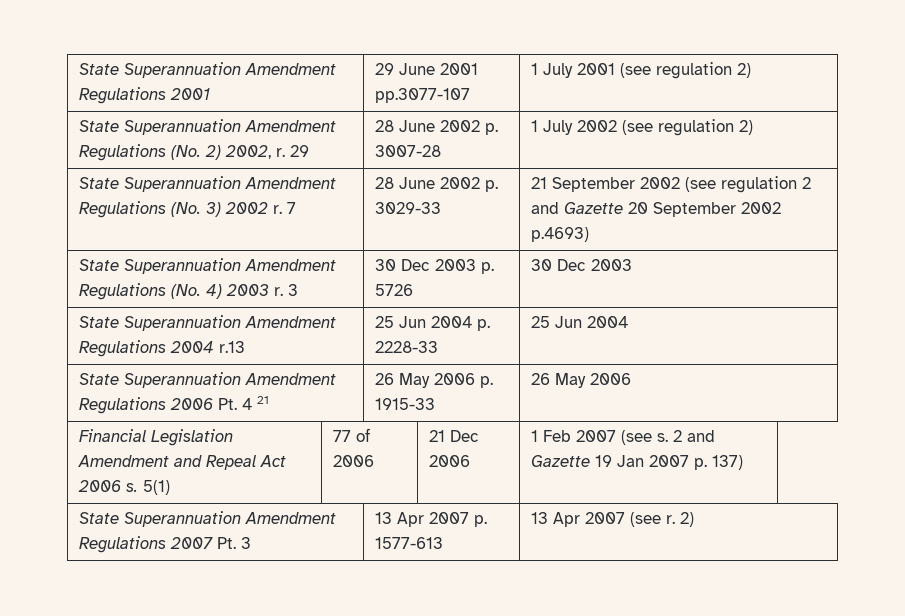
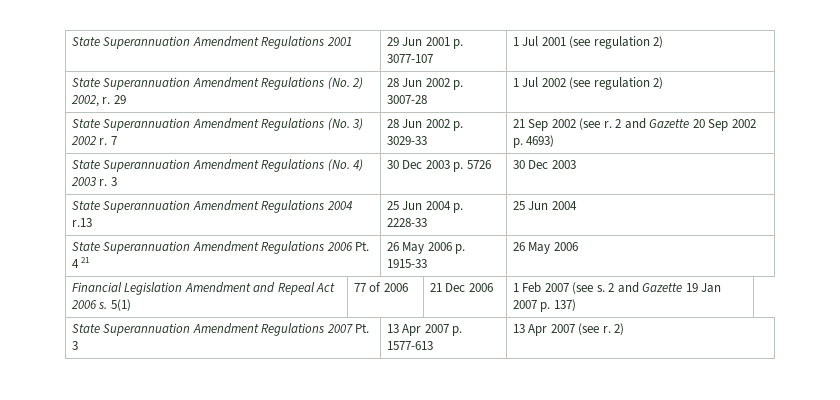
[398,63,478,75] [374,88,470,103] [530,63,573,78] June 2001 pp.3077-107 | 1 July -> [402,37,464,49] [386,54,433,63] [512,36,539,46] Jun 2001 p. 3077-107 | 1 Jul
[398,120,435,132] June -> [402,78,423,87] Jun
[542,120,573,135] July -> [522,77,539,87] Jul
[398,177,435,189] June -> [402,119,423,128] Jun
[551,176,797,193] September 2002 (see regulation -> [528,118,612,131] Sep 2002 (see r.
[652,202,781,217] [530,227,589,242] September 2002 p.4693) -> [708,119,756,131] [512,135,555,148] Sep 2002 p. 4693)

